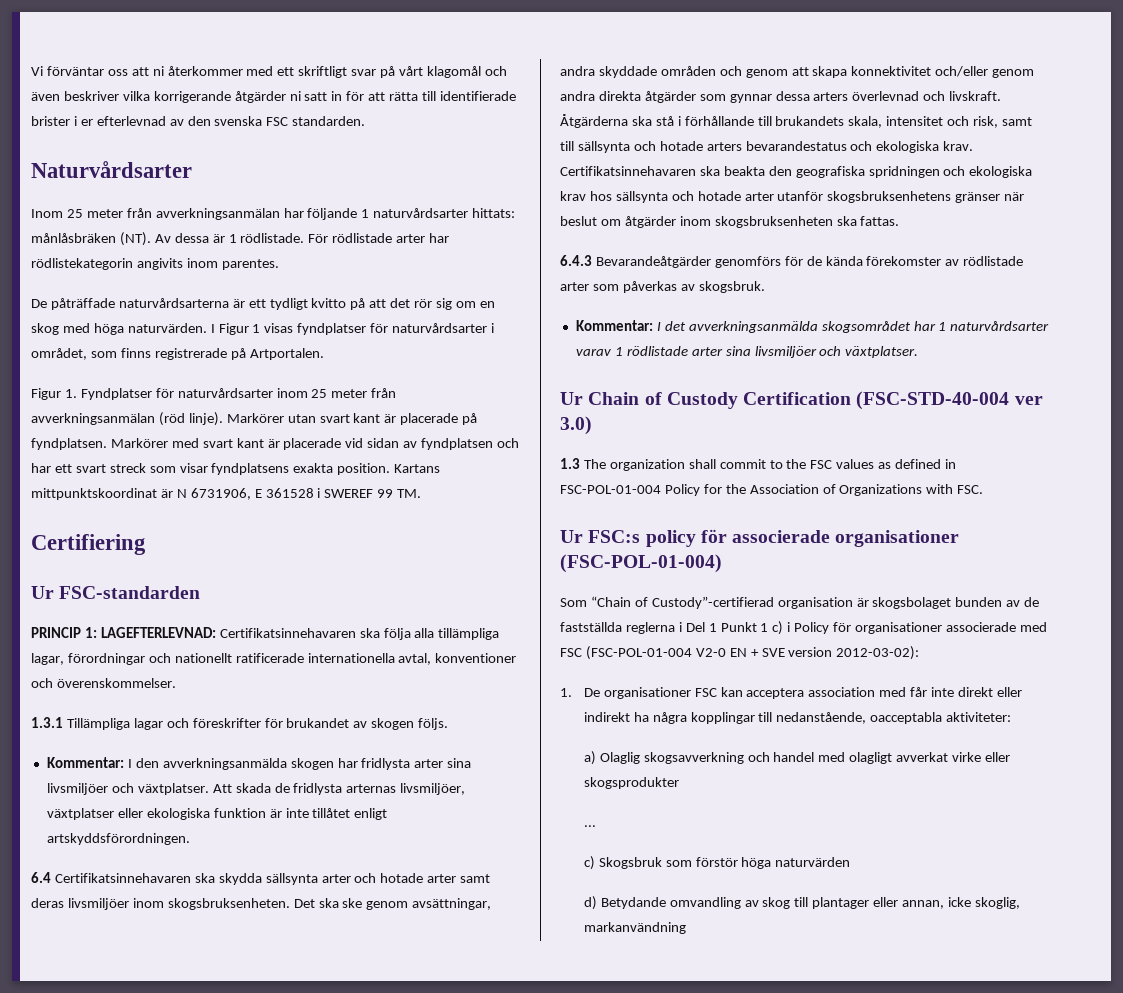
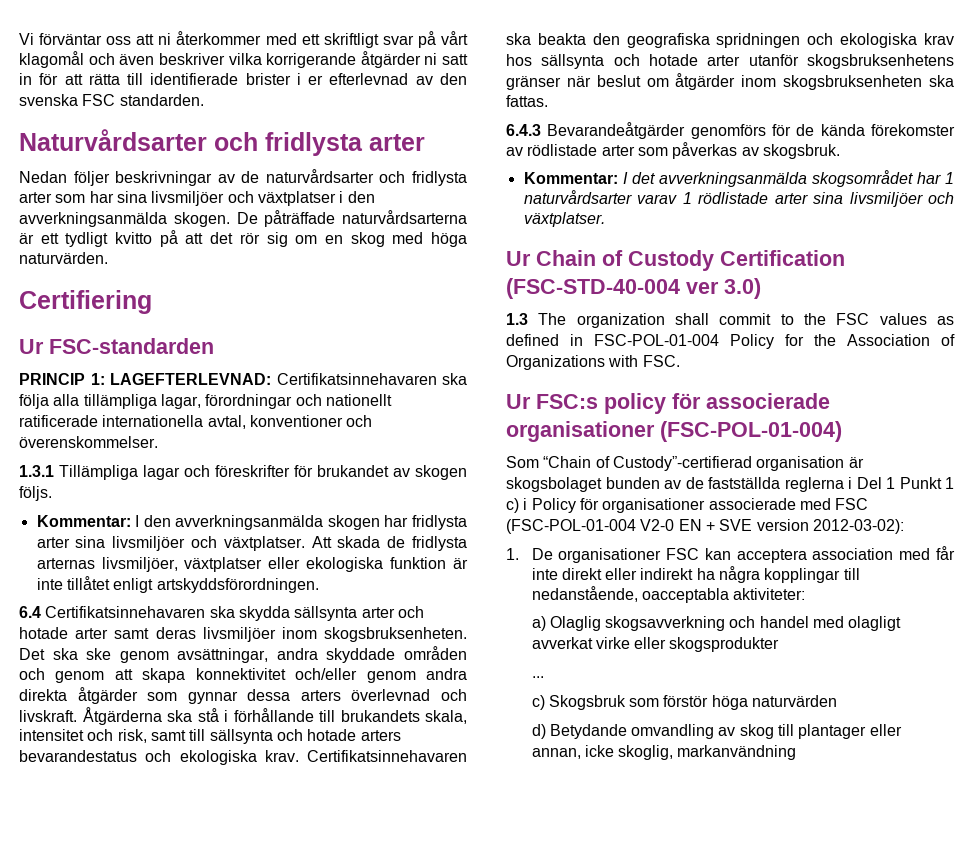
[31,208,516,220] [31,232,450,246] [31,258,279,270] // Inom 25 meter från avverkningsanmälan har följande 1 naturvårdsarter hittats: månlåsbräken (NT). Av dessa är 1 rödlistade. För rödlistade arter har rödlistekategorin angivits inom parentes. // -> [214,132,425,156] [19,169,467,186] [19,191,375,206] [19,212,230,227] och fridlysta arter // Nedan följer beskrivningar av de naturvårdsarter och fridlysta arter som har sina livsmiljöer och växtplatser i den avverkningsanmälda skogen.
[210,323,495,335] [31,348,324,360] [31,388,397,400] [31,412,478,426] [31,438,520,450] [31,463,441,475] [31,488,422,500] I Figur 1 visas fyndplatser för naturvårdsarter i området, som finns registrerade på Artportalen. // Figur 1. Fyndplatser för naturvårdsarter inom 25 meter från avverkningsanmälan (röd linje). Markörer utan svart kant är placerade på fyndplatsen. Markörer med svart kant är placerade vid sidan av fyndplatsen och har ett svart streck som visar fyndplatsens exakta position. Kartans mittpunktskoordinat är N 6731906, E 361528 i SWEREF 99 TM. -> (108, 258) none

